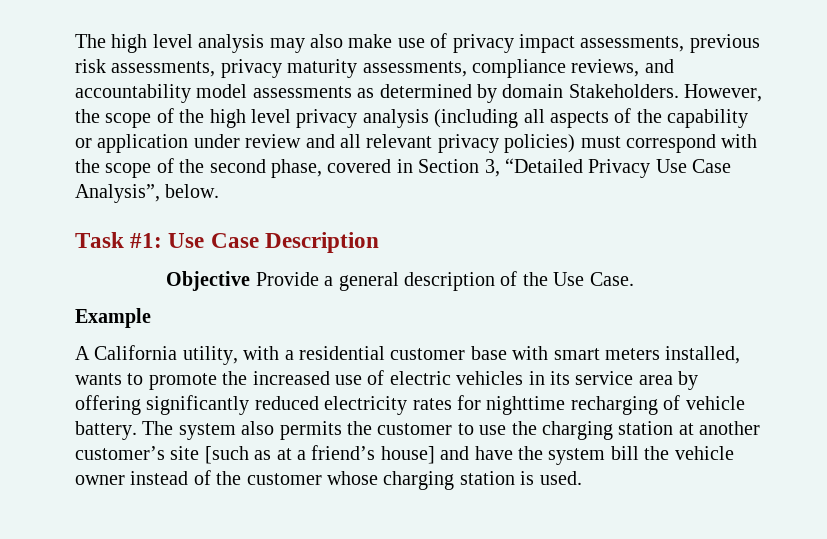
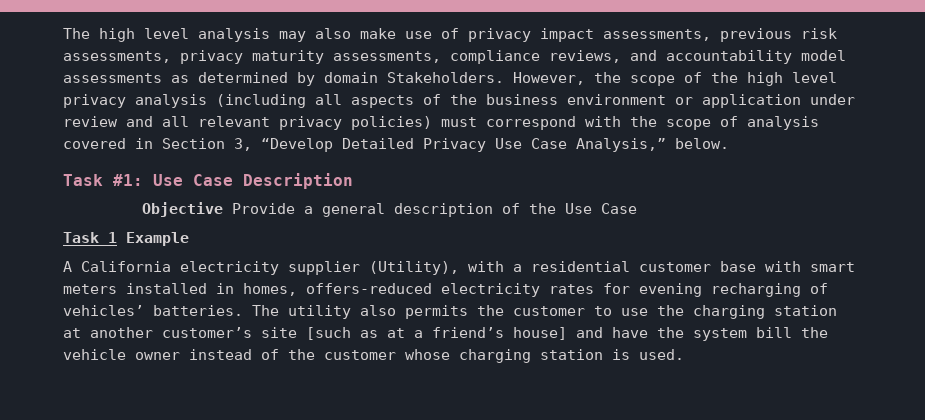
[667,109,749,128] capability -> [486,94,666,105] business environment
[179,159,322,178] the second phase, -> [747,116,819,130] analysis
[504,158,583,173] “Detailed -> [261,138,414,152] “Develop Detailed
[75,184,160,203] Analysis”, -> [576,138,666,152] Analysis,”
[589,272,634,286] Case. // -> [601,203,638,214] [63,232,117,243] Case // Task 1
[182,346,238,365] utility, -> [180,261,459,275] electricity supplier (Utility),
[665,346,741,364] [75,370,699,390] [75,395,319,415] installed, wants to promote the increased use of electric vehicles in its service area by offering significantly reduced -> [126,283,432,296] installed in homes, offers-reduced
[486,396,566,415] nighttime -> [639,283,702,297] evening
[685,396,745,410] [75,421,236,440] vehicle battery. The system -> [63,305,351,319] vehicles’ batteries. The utility

